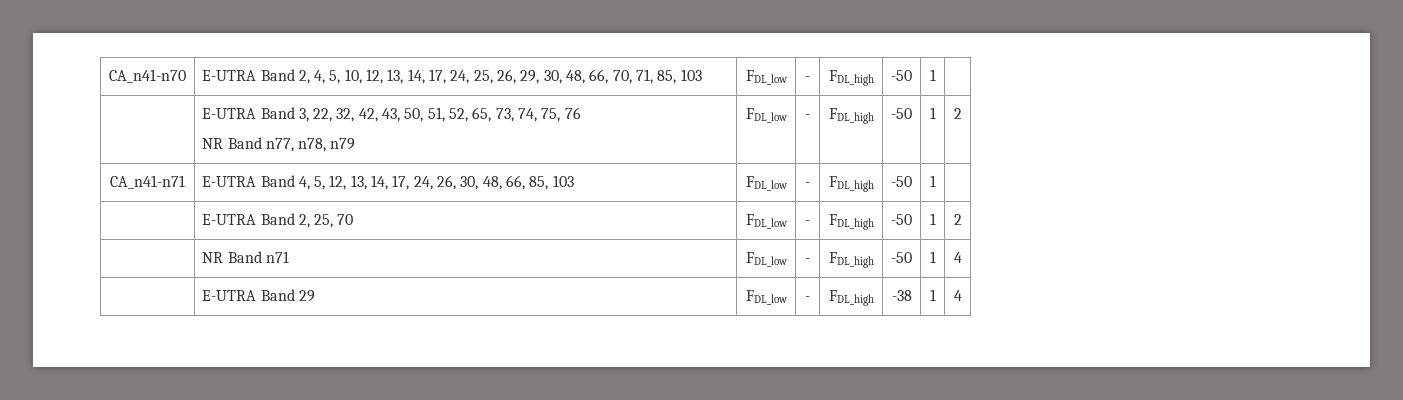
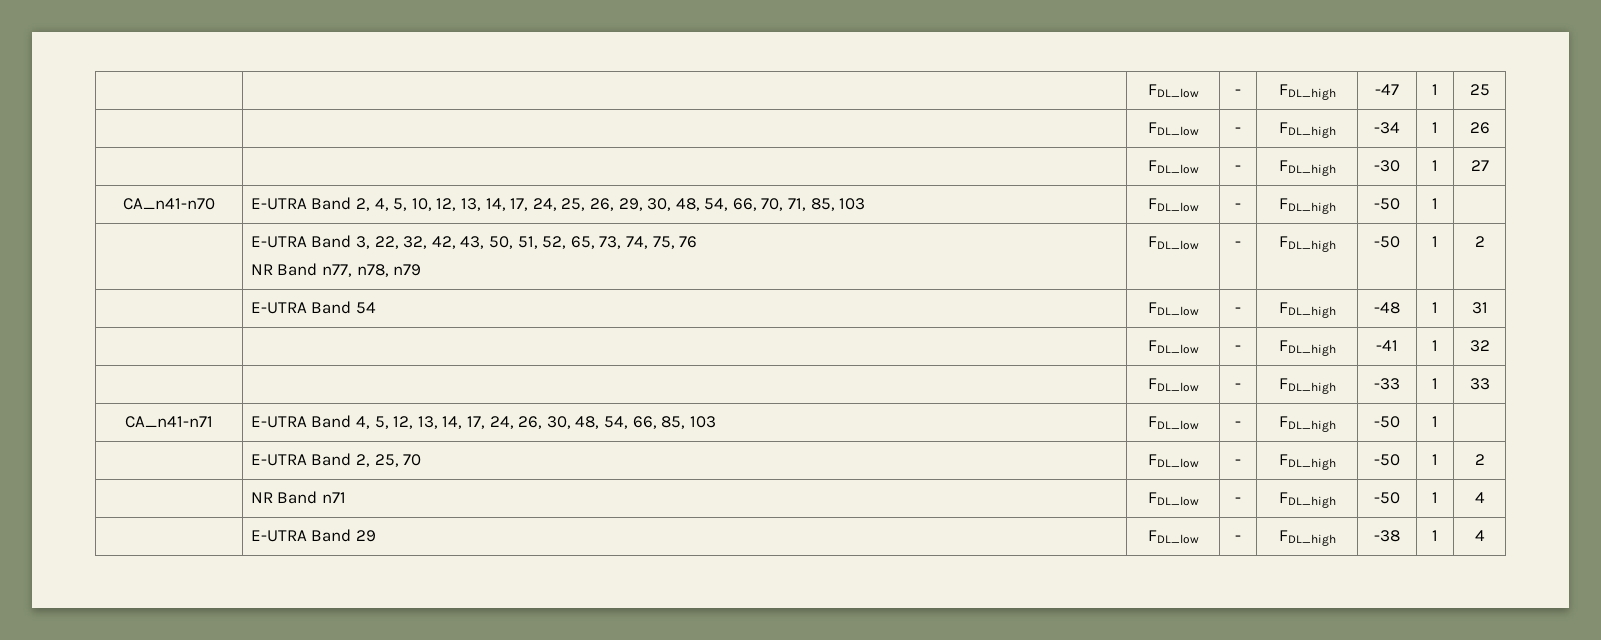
(109, 76) none -> [1147,84,1199,98] [1235,89,1241,95] [1278,84,1336,100] [1375,84,1399,95] [1432,84,1438,95] [1469,84,1490,96] [1147,122,1199,136] [1235,127,1241,133] [1278,122,1336,138] [1374,122,1400,134] [1432,122,1438,133] [1469,122,1490,134] [1147,160,1199,174] [1235,165,1241,171] [1278,160,1336,176] [1374,160,1400,172] [1432,160,1438,171] [1470,160,1489,171] | | FDL_low | - | FDL_high | -47 | 1 | 25 // | | FDL_low | - | FDL_high | -34 | 1 | 26 // | | FDL_low | - | FDL_high | -30 | 1 | 27 //
(586, 77) none -> [704,198,729,211] 54,
(962, 113) none -> [250,301,377,314] [1147,302,1199,316] [1235,307,1241,313] [1278,302,1336,318] [1374,302,1400,314] [1432,302,1438,313] [1471,302,1488,314] [1147,340,1199,354] [1235,345,1241,351] [1278,340,1336,356] [1376,340,1398,351] [1432,340,1438,351] [1469,340,1490,352] [1147,378,1199,392] [1235,383,1241,389] [1278,378,1336,394] [1374,378,1400,390] [1432,378,1438,389] [1469,378,1490,390] // | E-UTRA Band 54 | FDL_low | - | FDL_high | -48 | 1 | 31 // | | FDL_low | - | FDL_high | -41 | 1 | 32 // | | FDL_low | - | FDL_high | -33 | 1 | 33
(502, 183) none -> [603,416,628,429] 54,

